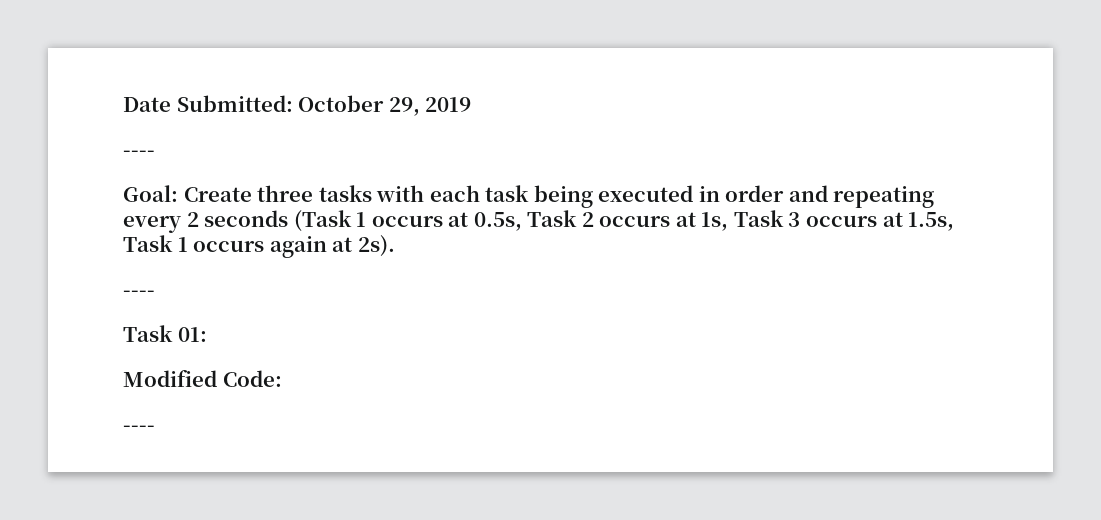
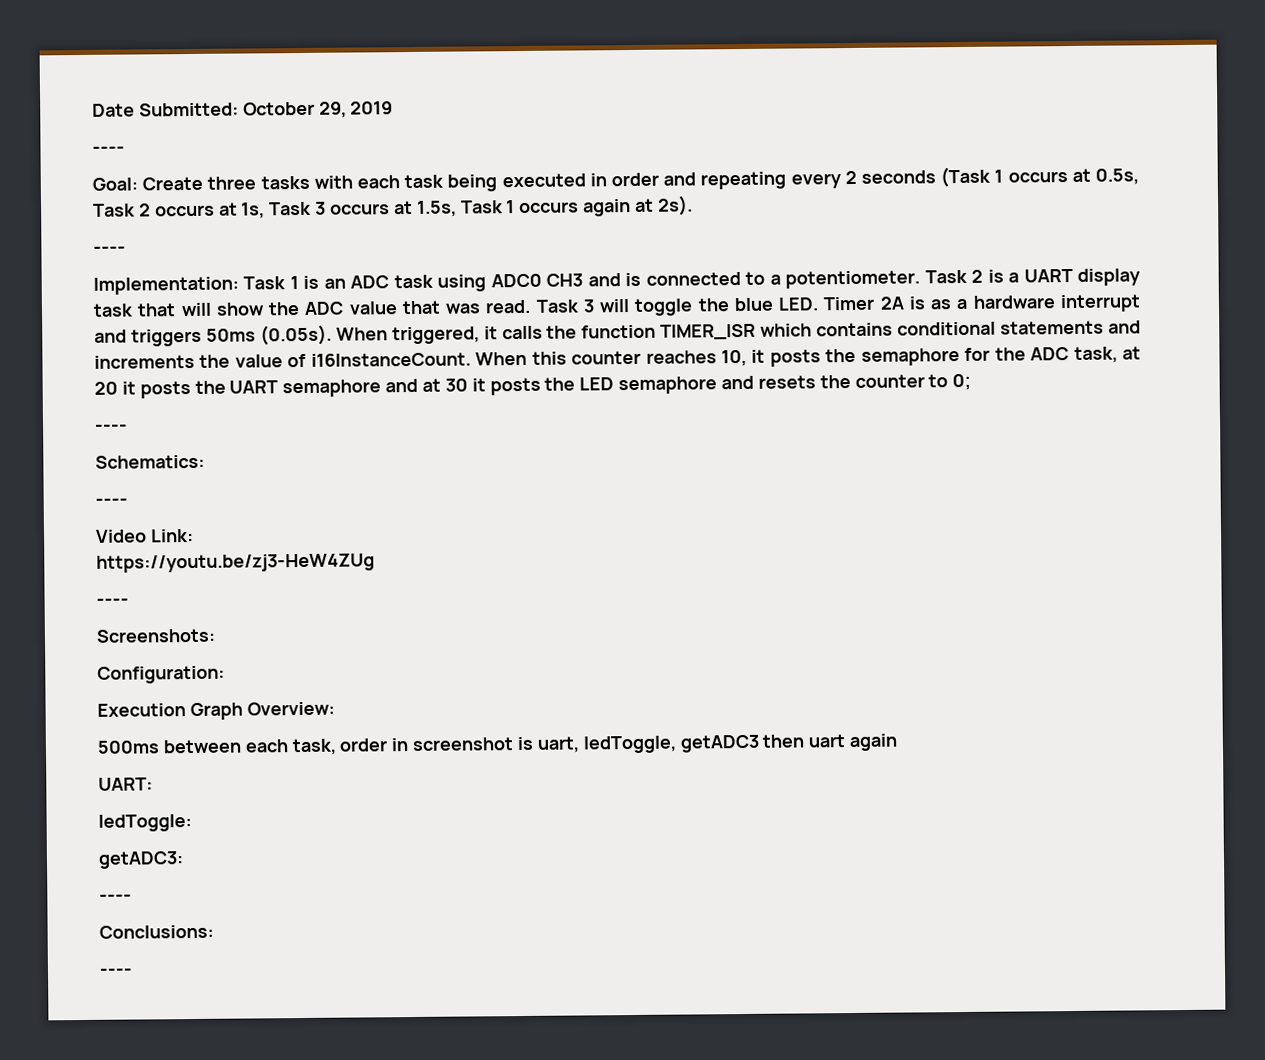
[123,325,207,342] [123,370,282,387] Task 01: // Modified Code: -> [93,268,1140,295] [93,294,1141,317] [94,320,1141,347] [94,346,1142,369] [94,373,972,399] [95,423,128,432] [95,454,205,469] [95,497,128,506] [95,528,194,543] [96,553,375,573] [96,597,129,606] [96,628,215,643] [97,665,225,684] [97,701,335,721] [97,733,899,756] [98,777,153,791] [98,814,192,832] [98,851,184,869] [99,893,132,902] [99,924,214,939] Implementation: Task 1 is an ADC task using ADC0 CH3 and is connected to a potentiometer. Task 2 is a UART display task that will show the ADC value that was read. Task 3 will toggle the blue LED. Timer 2A is as a hardware interrupt and triggers 50ms (0.05s). When triggered, it calls the function TIMER_ISR which contains conditional statements and increments the value of i16InstanceCount. When this counter reaches 10, it posts the semaphore for the ADC task, at 20 it posts the UART semaphore and at 30 it posts the LED semaphore and resets the counter to 0; // ---- // Schematics: // ---- // Video Link: // https://youtu.be/zj3-HeW4ZUg // ---- // Screenshots: // Configuration: // Execution Graph Overview: // 500ms between each task, order in screenshot is uart, ledToggle, getADC3 then uart again // UART: // ledToggle: // getADC3: // ---- // Conclusions:

